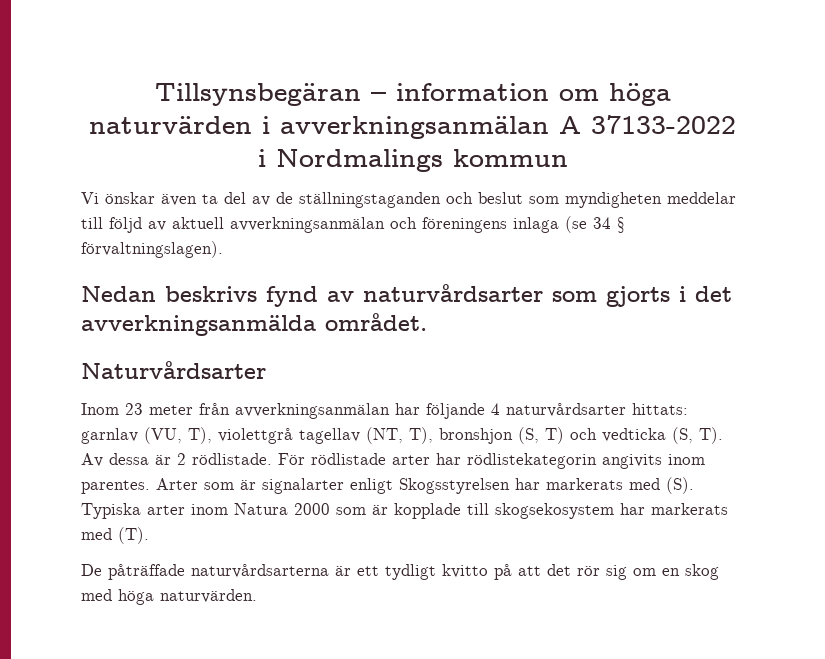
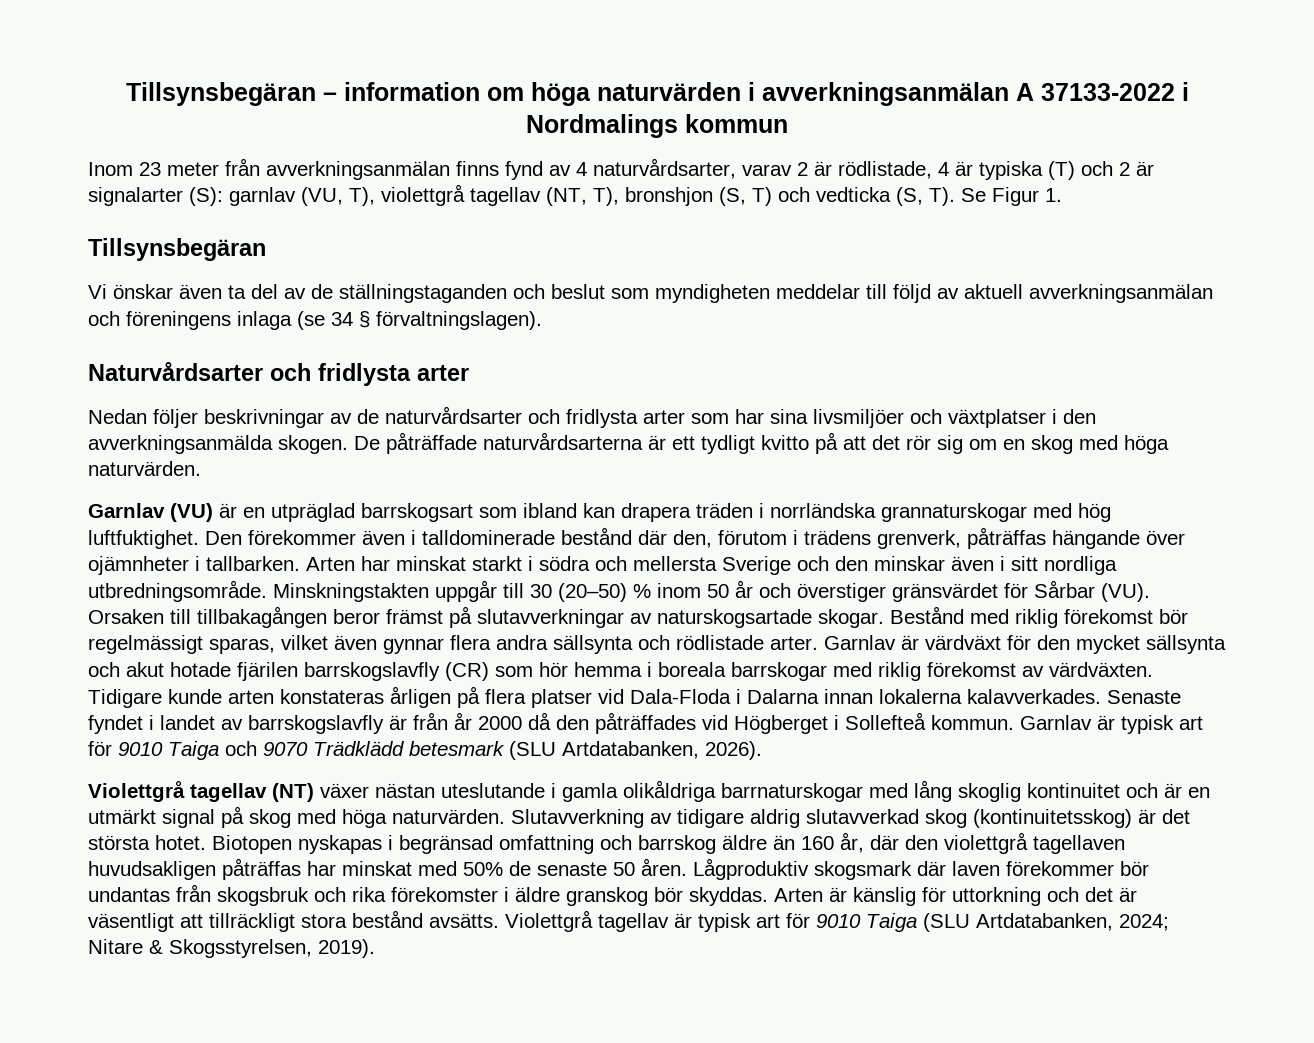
(568, 158) none -> [88,158,1154,180] [88,184,1062,206] [88,238,266,261] // Inom 23 meter från avverkningsanmälan finns fynd av 4 naturvårdsarter, varav 2 är rödlistade, 4 är typiska (T) och 2 är signalarter (S): garnlav (VU, T), violettgrå tagellav (NT, T), bronshjon (S, T) och vedticka (S, T). Se Figur 1. // Tillsynsbegäran
[81,284,732,307] [81,313,427,336] [81,361,266,379] [81,403,688,419] [81,427,723,444] [81,453,705,469] [81,477,694,494] [81,503,728,519] [81,527,149,544] Nedan beskrivs fynd av naturvårdsarter som gjorts i det avverkningsanmälda området. // Naturvårdsarter // Inom 23 meter från avverkningsanmälan har följande 4 naturvårdsarter hittats: garnlav (VU, T), violettgrå tagellav (NT, T), bronshjon (S, T) och vedticka (S, T). Av dessa är 2 rödlistade. För rödlistade arter har rödlistekategorin angivits inom parentes. Arter som är signalarter enligt Skogsstyrelsen har markerats med (S). Typiska arter inom Natura 2000 som är kopplade till skogsekosystem har markerats med (T). // -> [88,362,469,386] [88,406,1096,428] [88,435,348,454] Naturvårdsarter och fridlysta arter // Nedan följer beskrivningar av de naturvårdsarter och fridlysta arter som har sina livsmiljöer och växtplatser i den avverkningsanmälda skogen.
(257, 596) none -> [88,503,1111,522] [88,527,1185,549] [88,556,1117,575] [88,580,1150,602] [88,606,1188,628] [88,635,1226,654] [88,662,1153,681] [88,686,1181,708] [88,712,1203,734] [88,741,762,760] [88,780,1210,802] [88,806,1190,828] [88,832,1125,854] [88,858,1149,880] [88,884,1137,906] [88,910,1169,932] [88,939,375,958] // Garnlav (VU) är en utpräglad barrskogsart som ibland kan drapera träden i norrländska grannaturskogar med hög luftfuktighet. Den förekommer även i talldominerade bestånd där den, förutom i trädens grenverk, påträffas hängande över ojämnheter i tallbarken. Arten har minskat starkt i södra och mellersta Sverige och den minskar även i sitt nordliga utbredningsområde. Minskningstakten uppgår till 30 (20–50) % inom 50 år och överstiger gränsvärdet för Sårbar (VU). Orsaken till tillbakagången beror främst på slutavverkningar av naturskogsartade skogar. Bestånd med riklig förekomst bör regelmässigt sparas, vilket även gynnar flera andra sällsynta och rödlistade arter. Garnlav är värdväxt för den mycket sällsynta och akut hotade fjärilen barrskogslavfly (CR) som hör hemma i boreala barrskogar med riklig förekomst av värdväxten. Tidigare kunde arten konstateras årligen på flera platser vid Dala-Floda i Dalarna innan lokalerna kalavverkades. Senaste fyndet i landet av barrskogslavfly är från år 2000 då den påträffades vid Högberget i Sollefteå kommun. Garnlav är typisk art för 9010 Taiga och 9070 Trädklädd betesmark (SLU Artdatabanken, 2026). // Violettgrå tagellav (NT) växer nästan uteslutande i gamla olikåldriga barrnaturskogar med lång skoglig kontinuitet och är en utmärkt signal på skog med höga naturvärden. Slutavverkning av tidigare aldrig slutavverkad skog (kontinuitetsskog) är det största hotet. Biotopen nyskapas i begränsad omfattning och barrskog äldre än 160 år, där den violettgrå tagellaven huvudsakligen påträffas har minskat med 50% de senaste 50 åren. Lågproduktiv skogsmark där laven förekommer bör undantas från skogsbruk och rika förekomster i äldre granskog bör skyddas. Arten är känslig för uttorkning och det är väsentligt att tillräckligt stora bestånd avsätts. Violettgrå tagellav är typisk art för 9010 Taiga (SLU Artdatabanken, 2024; Nitare & Skogsstyrelsen, 2019).

